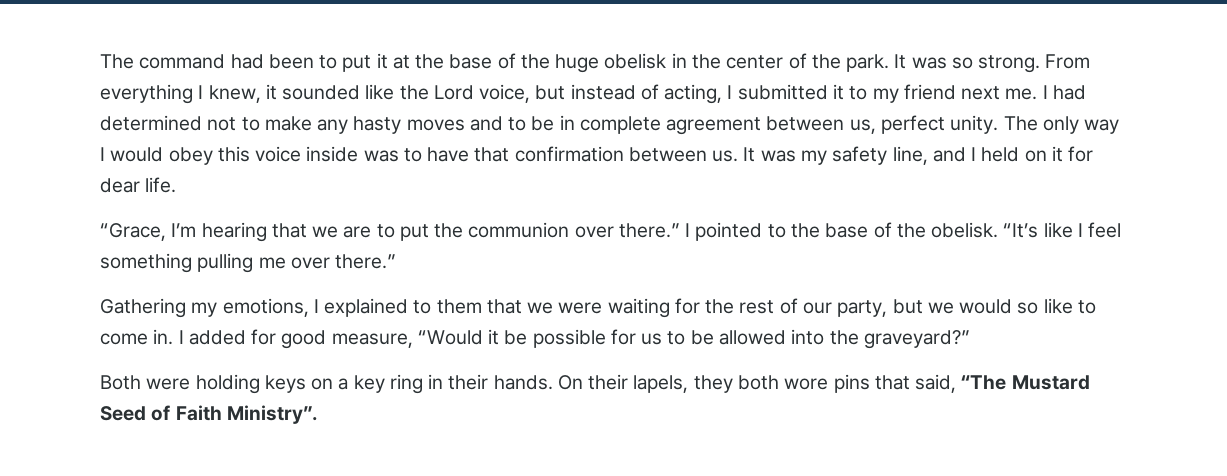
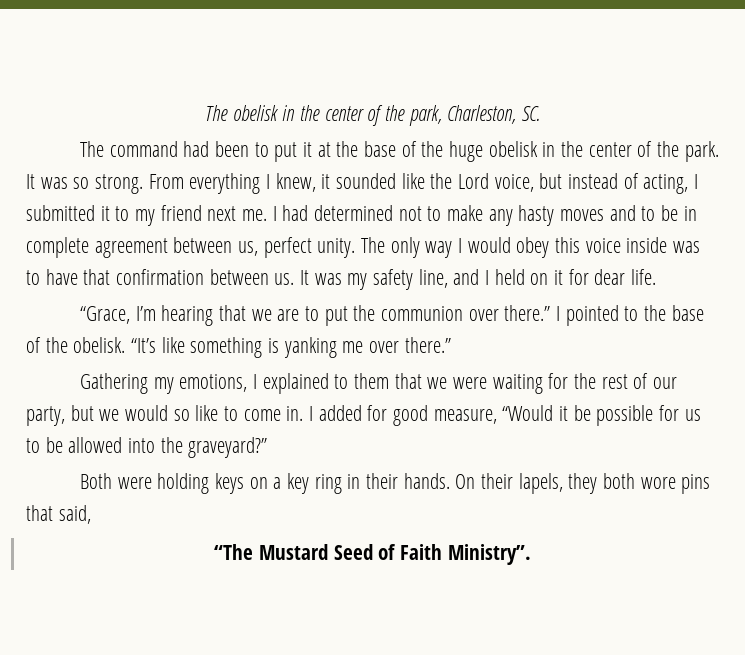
[100,54,134,69] The -> [204,105,541,126] [80,141,105,157] The obelisk in the center of the park, Charleston, SC. // The
[1077,222,1122,238] [100,253,254,273] I feel something pulling -> [190,337,337,358] something is yanking
(957, 383) none -> (91, 514) //

